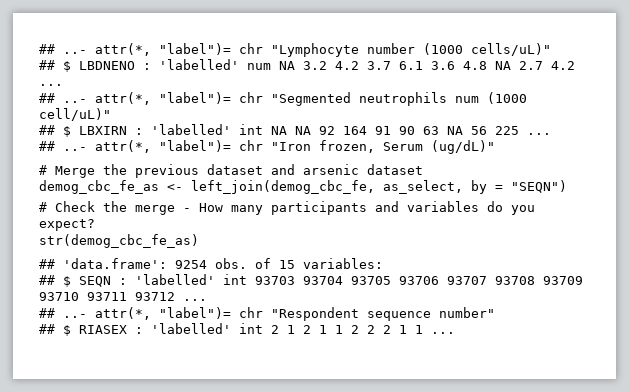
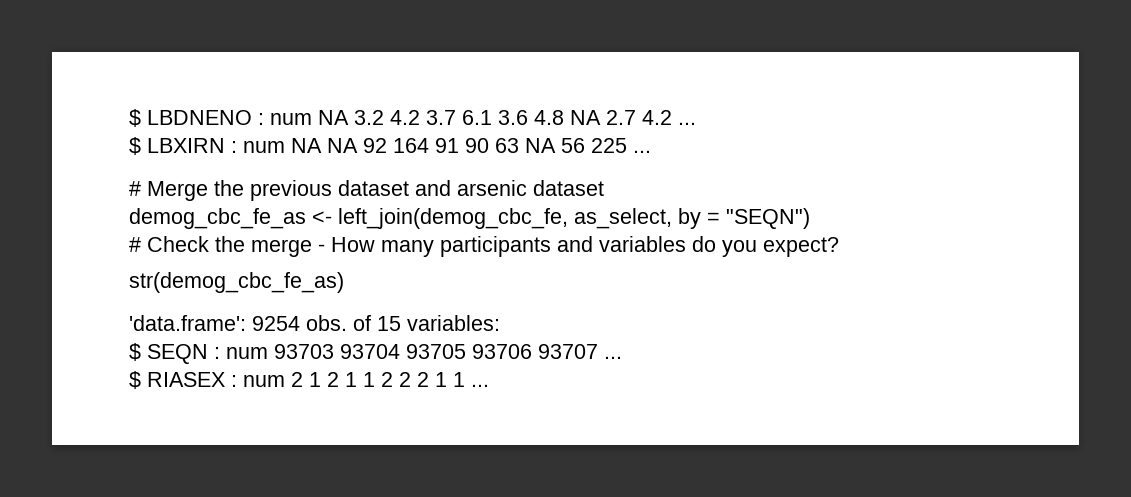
[39,43,551,57] [39,60,55,70] ## ..- attr(*, "label")= chr "Lymphocyte number (1000 cells/uL)" // ## -> (129, 118) none
[159,59,239,70] 'labelled' -> (264, 119) none
[39,92,527,106] [39,108,111,121] [39,125,55,135] ## ..- attr(*, "label")= chr "Segmented neutrophils num (1000 cell/uL)" // ## -> (696, 123) none
[151,124,263,135] 'labelled' int -> [243,141,285,153] num
[39,140,495,154] // ## ..- attr(*, "label")= chr "Iron frozen, Serum (ug/dL)" -> (651, 151) none
[39,259,55,269] ## -> (344, 282) none
[39,275,55,285] ## -> (500, 323) none
[135,274,247,285] 'labelled' int -> [226,347,268,359] num
[495,276,583,285] [39,292,207,301] [39,307,495,321] [39,324,55,334] 93708 93709 93710 93711 93712 ... // ## ..- attr(*, "label")= chr "Respondent sequence number" // ## -> [604,356,622,359] ... //
[151,323,263,334] 'labelled' int -> [243,375,285,387] num

